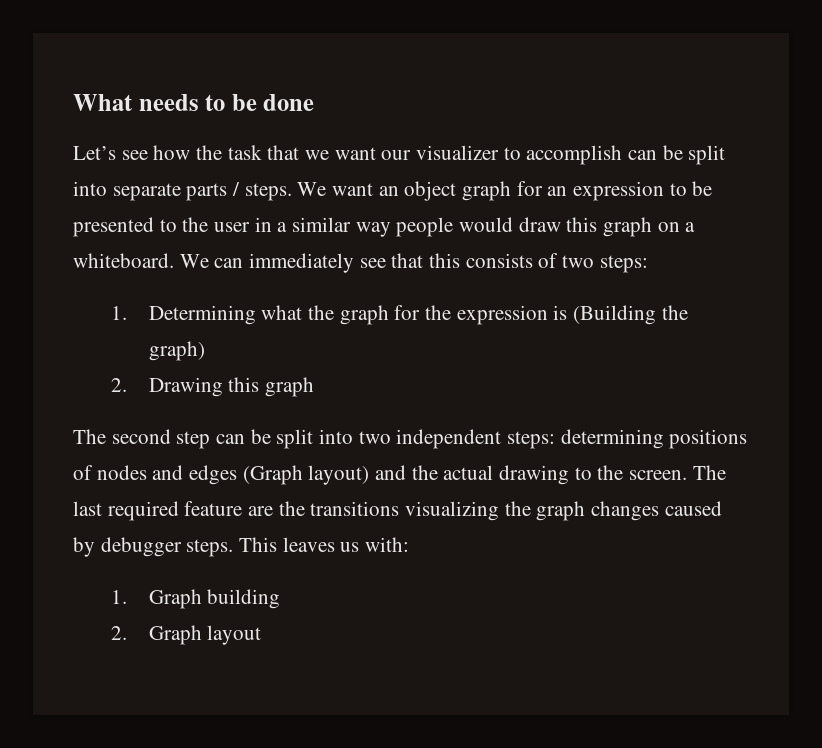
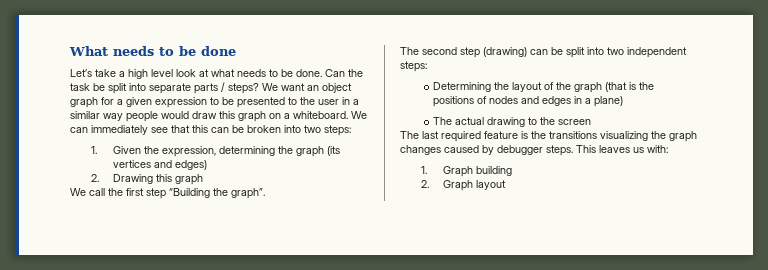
[121,145,658,165] see how the task that we want our visualizer to accomplish can -> [95,69,363,79] [70,83,90,91] take a high level look at what needs to be done. Can the task
[244,183,292,201] steps. -> [228,83,259,94] steps?
[547,186,568,196] an -> [117,97,152,107] a given
[465,253,559,268] consists of -> [211,125,301,133] can be broken into
[148,305,688,325] [148,341,205,361] [110,377,315,397] Determining what the graph for the expression is (Building the graph) // 2. Drawing this graph -> [112,146,340,157] [112,160,207,170] [91,174,203,185] [70,188,265,199] Given the expression, determining the graph (its vertices and edges) // 2. Drawing this graph // We call the first step “Building the graph”.
(211, 440) none -> [483,47,527,57] (drawing)
[560,429,664,449] determining -> [433,82,655,93] // Determining the layout of the graph (that is the
[242,465,438,485] (Graph layout) and the -> [574,96,624,107] [433,117,453,125] in a plane) // The
[629,470,688,480] screen. -> [558,119,592,125] screen //
[248,506,274,516] are -> [521,131,528,139] is

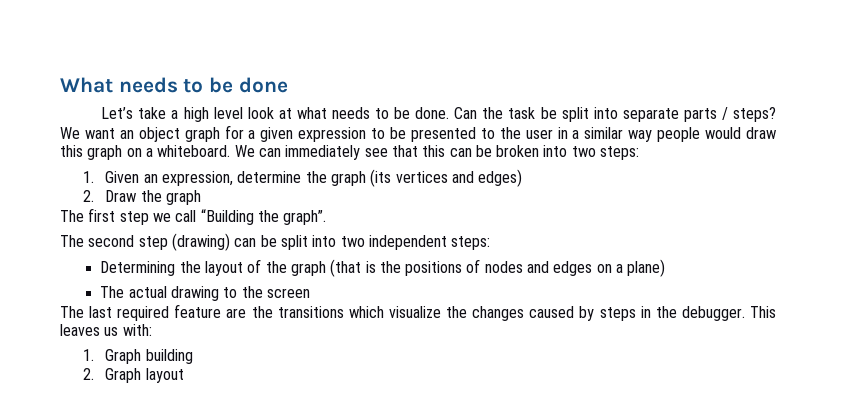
[143,146,275,157] the expression, determining -> [143,171,302,186] an expression, determine
[112,174,172,184] Drawing this -> [105,190,162,202] Draw the
[70,188,166,199] We call the first step -> [60,208,197,225] The first step we call
[574,96,583,104] in -> [596,264,612,273] on
[521,131,528,139] is -> [226,308,247,318] are
[600,131,697,142] [400,145,573,156] visualizing the graph changes caused by debugger steps. -> [348,306,745,321] which visualize the changes caused by steps in the debugger.

